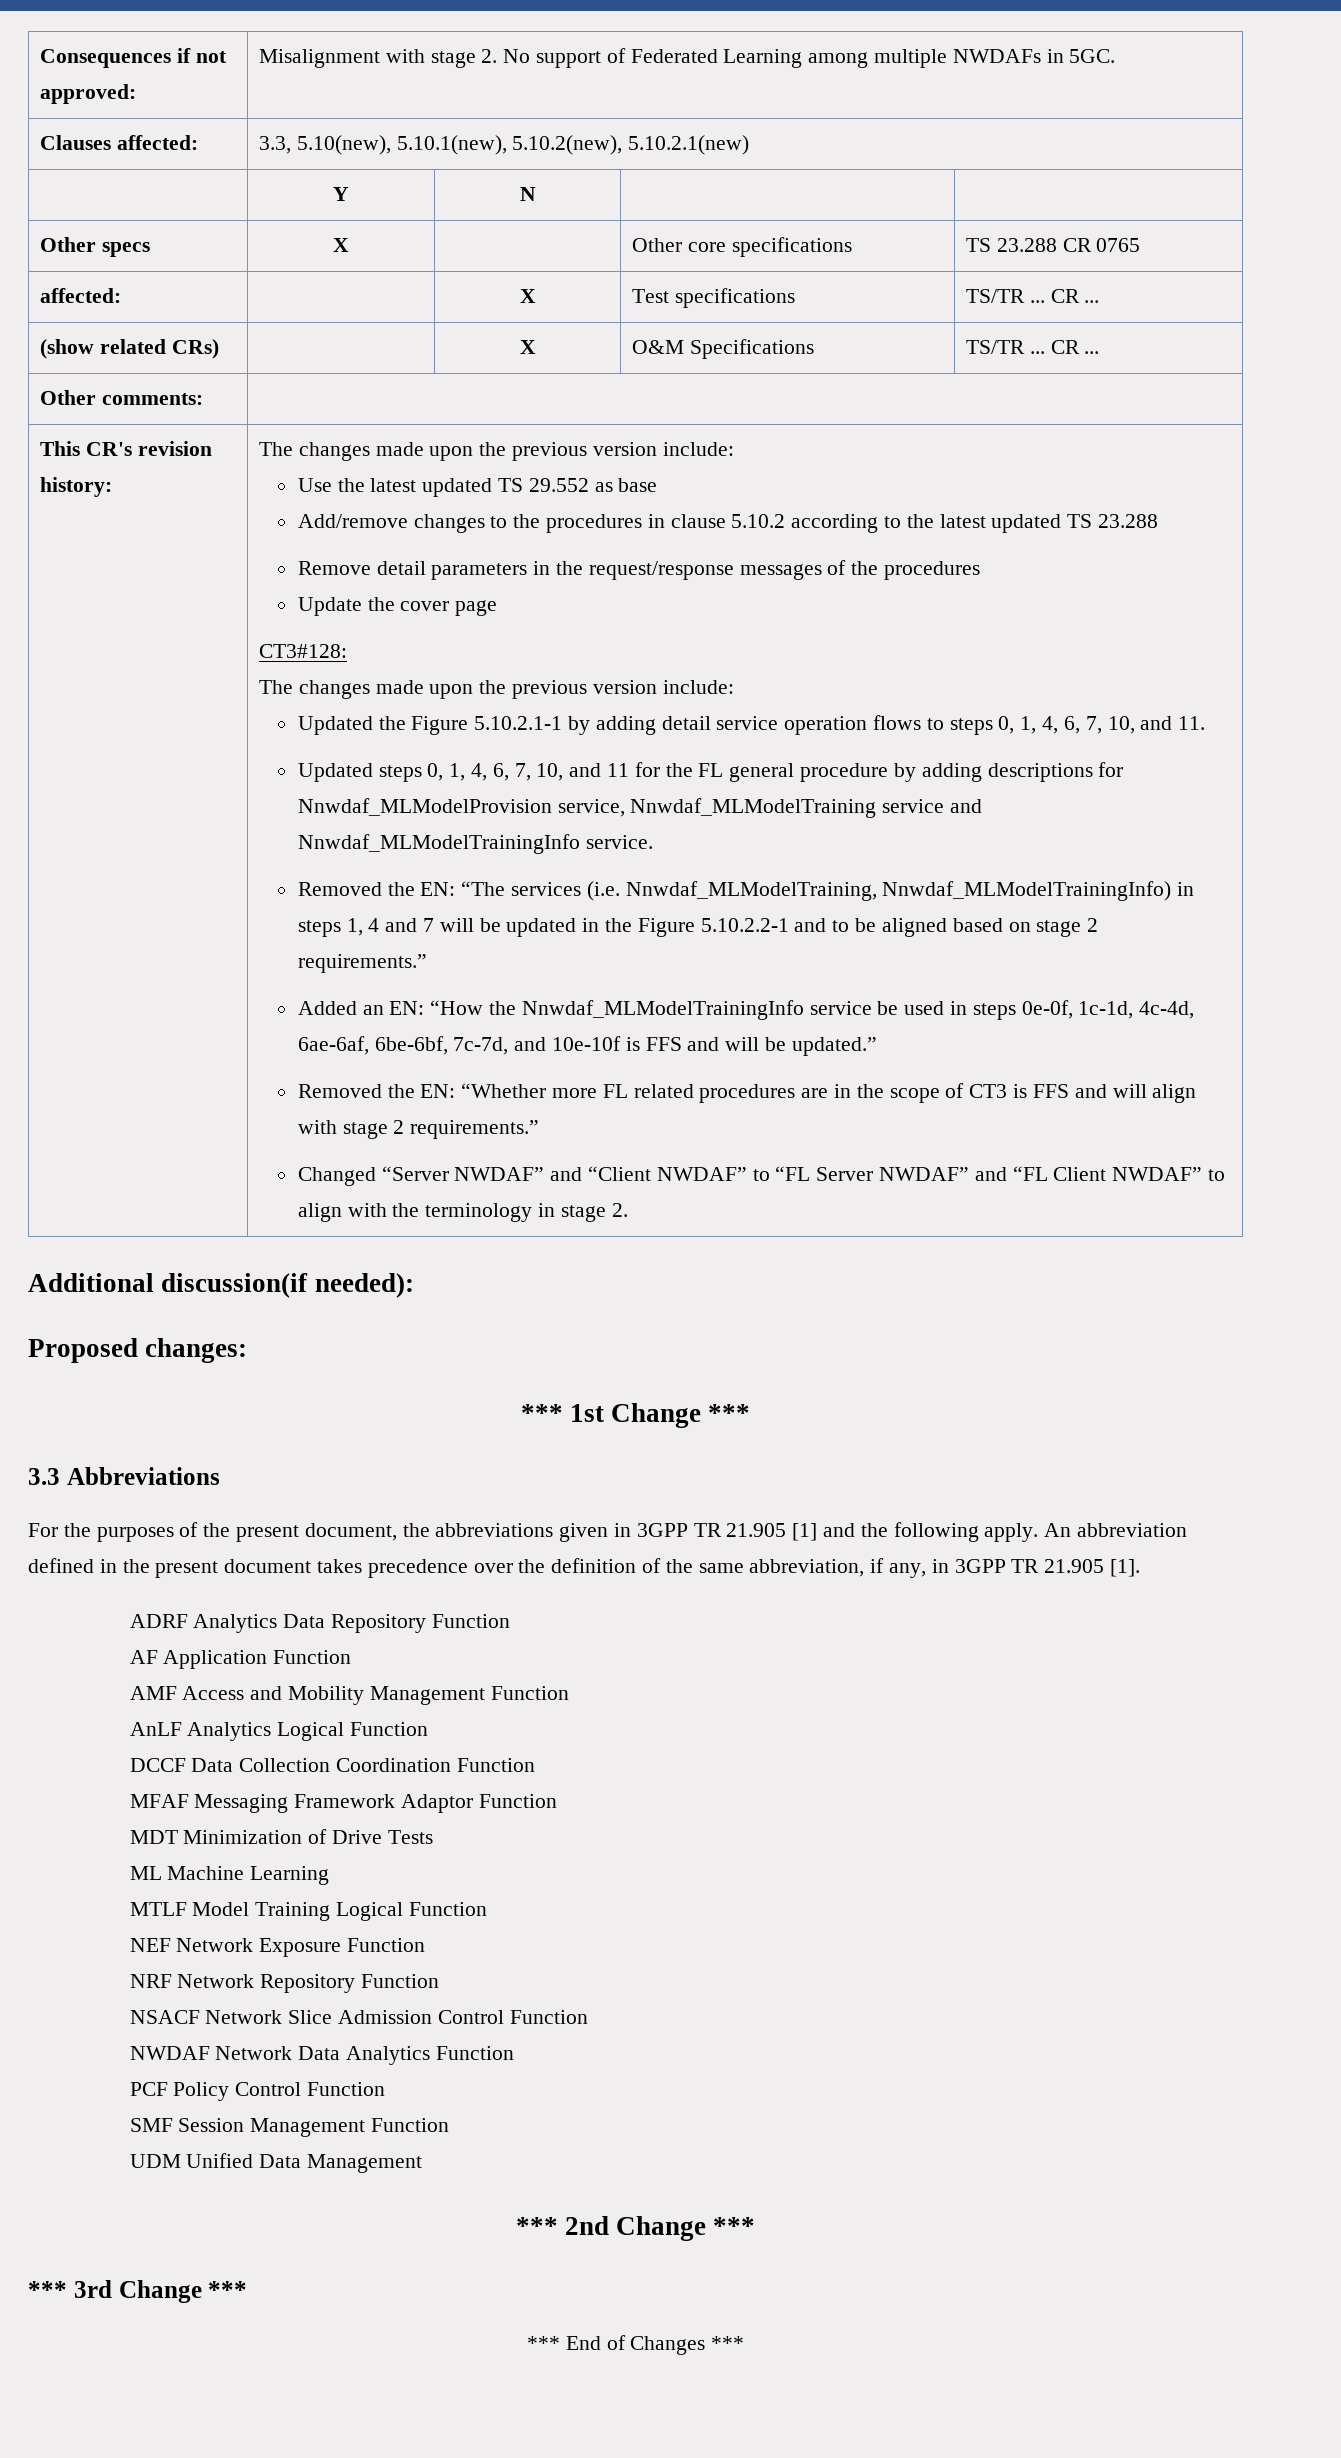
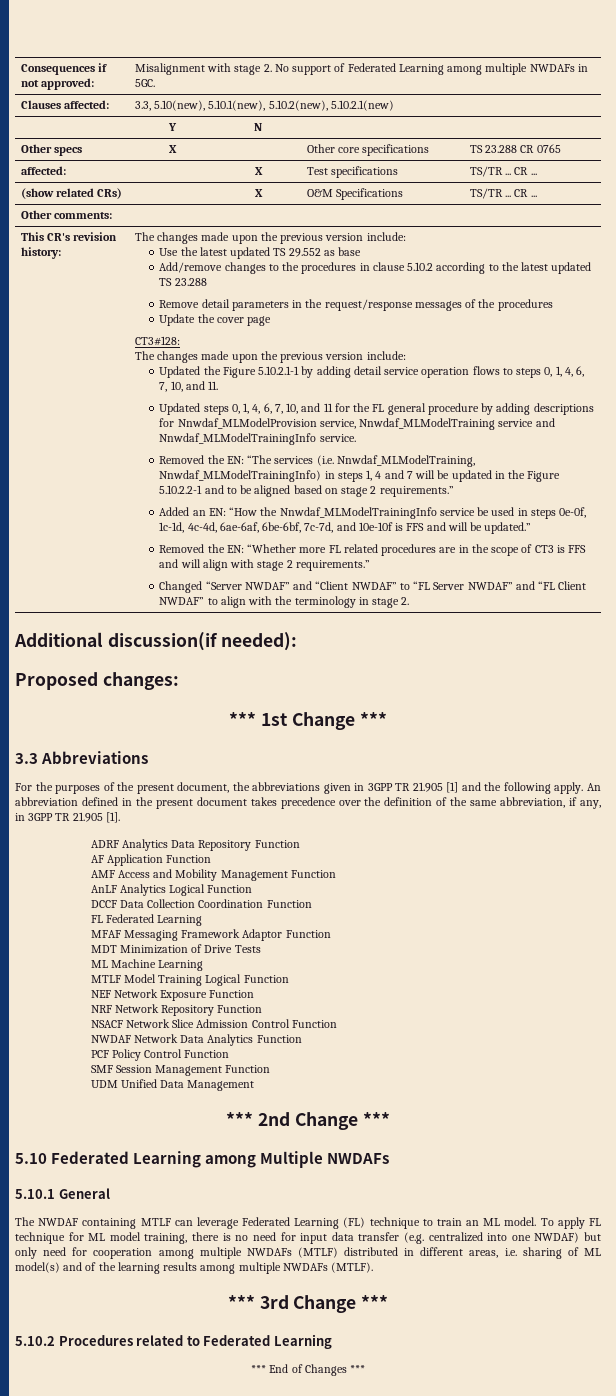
(535, 1765) none -> [90,914,203,926] // FL Federated Learning
[28,2280,248,2303] *** 3rd Change *** -> [15,1151,390,1168] [15,1188,110,1199] [15,1217,601,1229] [15,1232,601,1244] [15,1247,601,1259] [15,1262,374,1274] [227,1295,389,1313] [15,1334,332,1349] 5.10 Federated Learning among Multiple NWDAFs // 5.10.1 General // The NWDAF containing MTLF can leverage Federated Learning (FL) technique to train an ML model. To apply FL technique for ML model training, there is no need for input data transfer (e.g. centralized into one NWDAF) but only need for cooperation among multiple NWDAFs (MTLF) distributed in different areas, i.e. sharing of ML model(s) and of the learning results among multiple NWDAFs (MTLF). // *** 3rd Change *** // 5.10.2 Procedures related to Federated Learning

